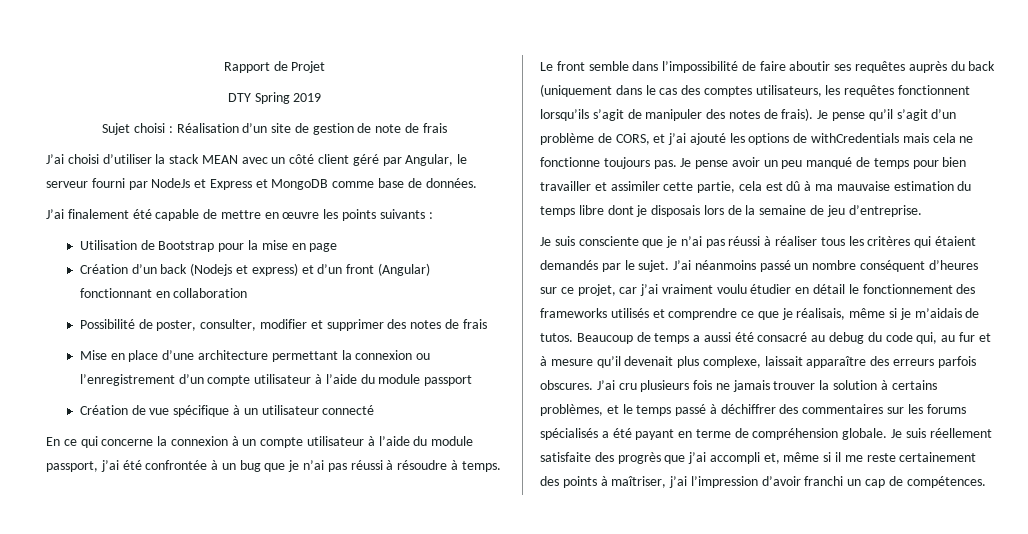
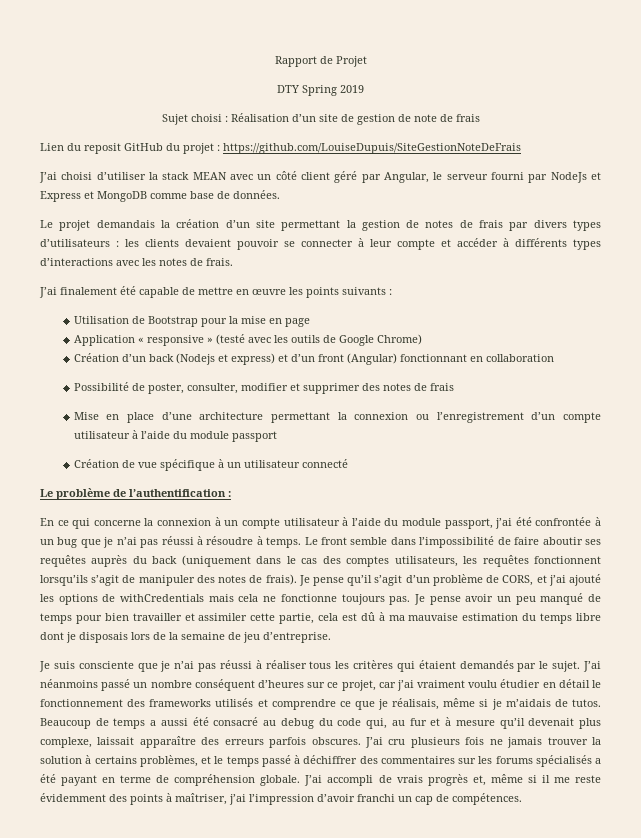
(447, 128) none -> [40,143,521,154] // Lien du reposit GitHub du projet : https://github.com/LouiseDupuis/SiteGestionNoteDeFrais
(477, 183) none -> [40,219,601,231] [40,238,601,250] [40,258,233,266] // Le projet demandais la création d’un site permettant la gestion de notes de frais par divers types d’utilisateurs : les clients devaient pouvoir se connecter à leur compte et accéder à différents types d’interactions avec les notes de frais.
(338, 247) none -> [73,334,422,346] // Application « responsive » (testé avec les outils de Google Chrome)
(375, 410) none -> [40,488,231,500] // Le problème de l’authentification :
[891,428,992,438] [540,452,760,464] Je suis réellement satisfaite des progrès que j’ai accompli -> [304,774,468,786] J’ai accompli de vrais progrès
[899,452,977,462] certainement -> [40,793,106,802] évidemment

